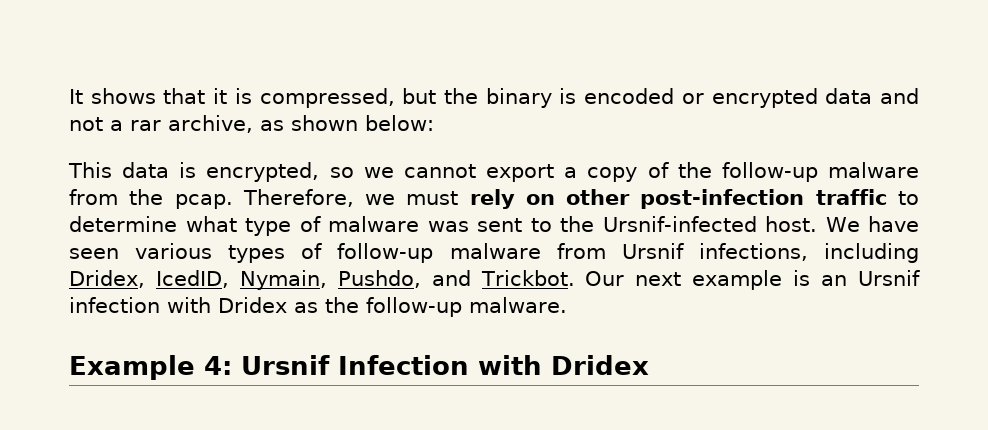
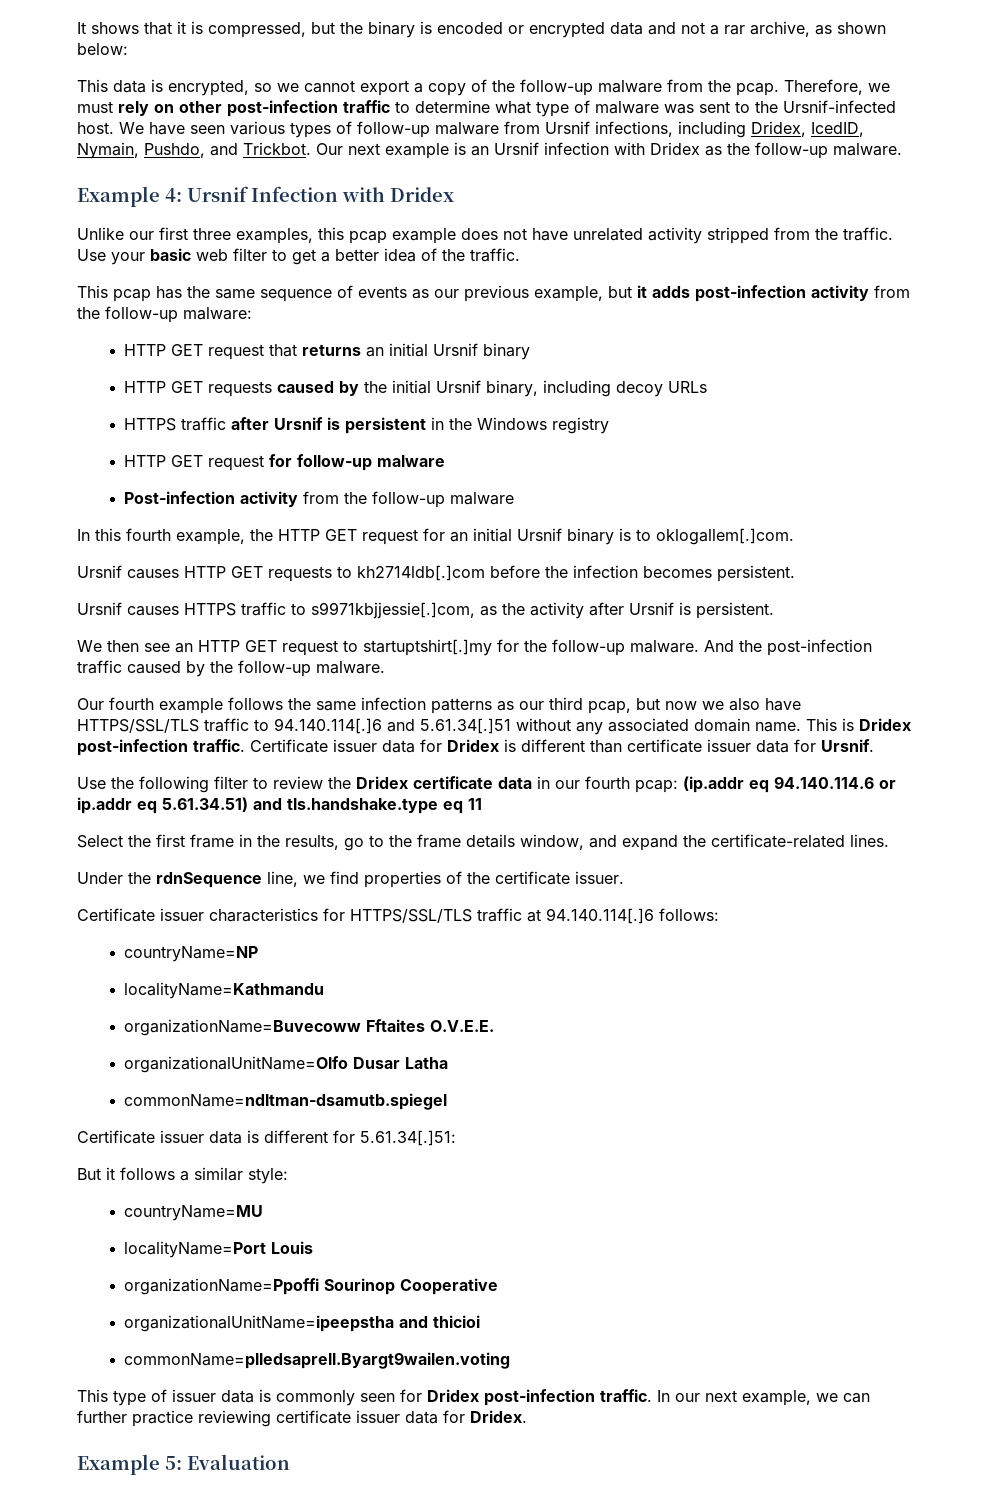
(649, 365) none -> [77,227,893,244] [77,248,520,265] [77,285,910,302] [77,306,252,323] [124,343,531,360] [124,380,708,397] [124,417,610,434] [124,454,446,471] [124,491,515,508] [77,528,794,545] [77,565,795,582] [77,602,774,619] [77,639,872,656] [77,660,385,677] [77,697,801,714] [77,718,911,735] [77,739,874,756] [77,776,896,793] [77,797,482,814] [77,834,889,851] [77,871,624,888] [77,908,719,924] [124,946,259,962] [124,982,325,999] [124,1019,495,1036] [124,1056,449,1073] [124,1093,448,1110] [77,1130,456,1146] [77,1167,288,1184] [124,1205,264,1221] [124,1241,314,1258] [124,1278,499,1295] [124,1315,481,1332] [124,1352,511,1369] [77,1389,870,1406] [77,1410,527,1427] [77,1454,290,1475] // Unlike our first three examples, this pcap example does not have unrelated activity stripped from the traffic. Use your basic web filter to get a better idea of the traffic. // This pcap has the same sequence of events as our previous example, but it adds post-infection activity from the follow-up malware: // HTTP GET request that returns an initial Ursnif binary // HTTP GET requests caused by the initial Ursnif binary, including decoy URLs // HTTPS traffic after Ursnif is persistent in the Windows registry // HTTP GET request for follow-up malware // Post-infection activity from the follow-up malware // In this fourth example, the HTTP GET request for an initial Ursnif binary is to oklogallem[.]com. // Ursnif causes HTTP GET requests to kh2714ldb[.]com before the infection becomes persistent. // Ursnif causes HTTPS traffic to s9971kbjjessie[.]com, as the activity after Ursnif is persistent. // We then see an HTTP GET request to startuptshirt[.]my for the follow-up malware. And the post-infection traffic caused by the follow-up malware. // Our fourth example follows the same infection patterns as our third pcap, but now we also have HTTPS/SSL/TLS traffic to 94.140.114[.]6 and 5.61.34[.]51 without any associated domain name. This is Dridex post-infection traffic. Certificate issuer data for Dridex is different than certificate issuer data for Ursnif. // Use the following filter to review the Dridex certificate data in our fourth pcap: (ip.addr eq 94.140.114.6 or ip.addr eq 5.61.34.51) and tls.handshake.type eq 11 // Select the first frame in the results, go to the frame details window, and expand the certificate-related lines. // Under the rdnSequence line, we find properties of the certificate issuer. // Certificate issuer characteristics for HTTPS/SSL/TLS traffic at 94.140.114[.]6 follows: // countryName=NP // localityName=Kathmandu // organizationName=Buvecoww Fftaites O.V.E.E. // organizationalUnitName=Olfo Dusar Latha // commonName=ndltman-dsamutb.spiegel // Certificate issuer data is different for 5.61.34[.]51: // But it follows a similar style: // countryName=MU // localityName=Port Louis // organizationName=Ppoffi Sourinop Cooperative // organizationalUnitName=ipeepstha and thicioi // commonName=plledsaprell.Byargt9wailen.voting // This type of issuer data is commonly seen for Dridex post-infection traffic. In our next example, we can further practice reviewing certificate issuer data for Dridex. // Example 5: Evaluation

